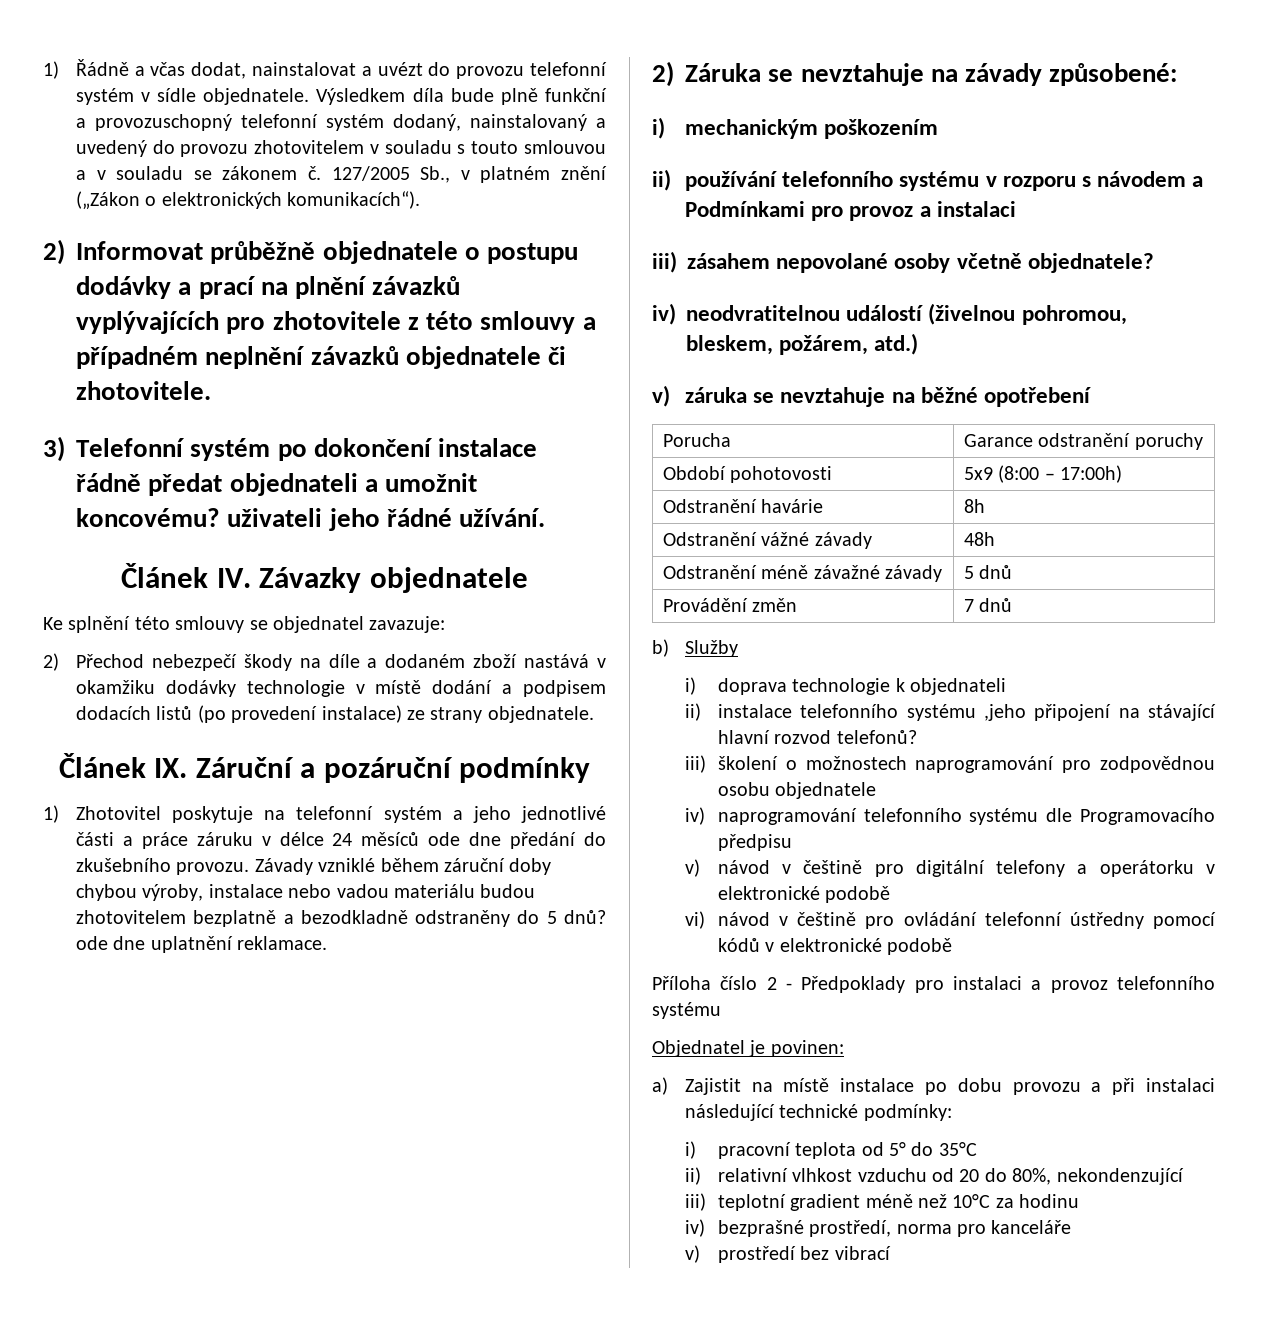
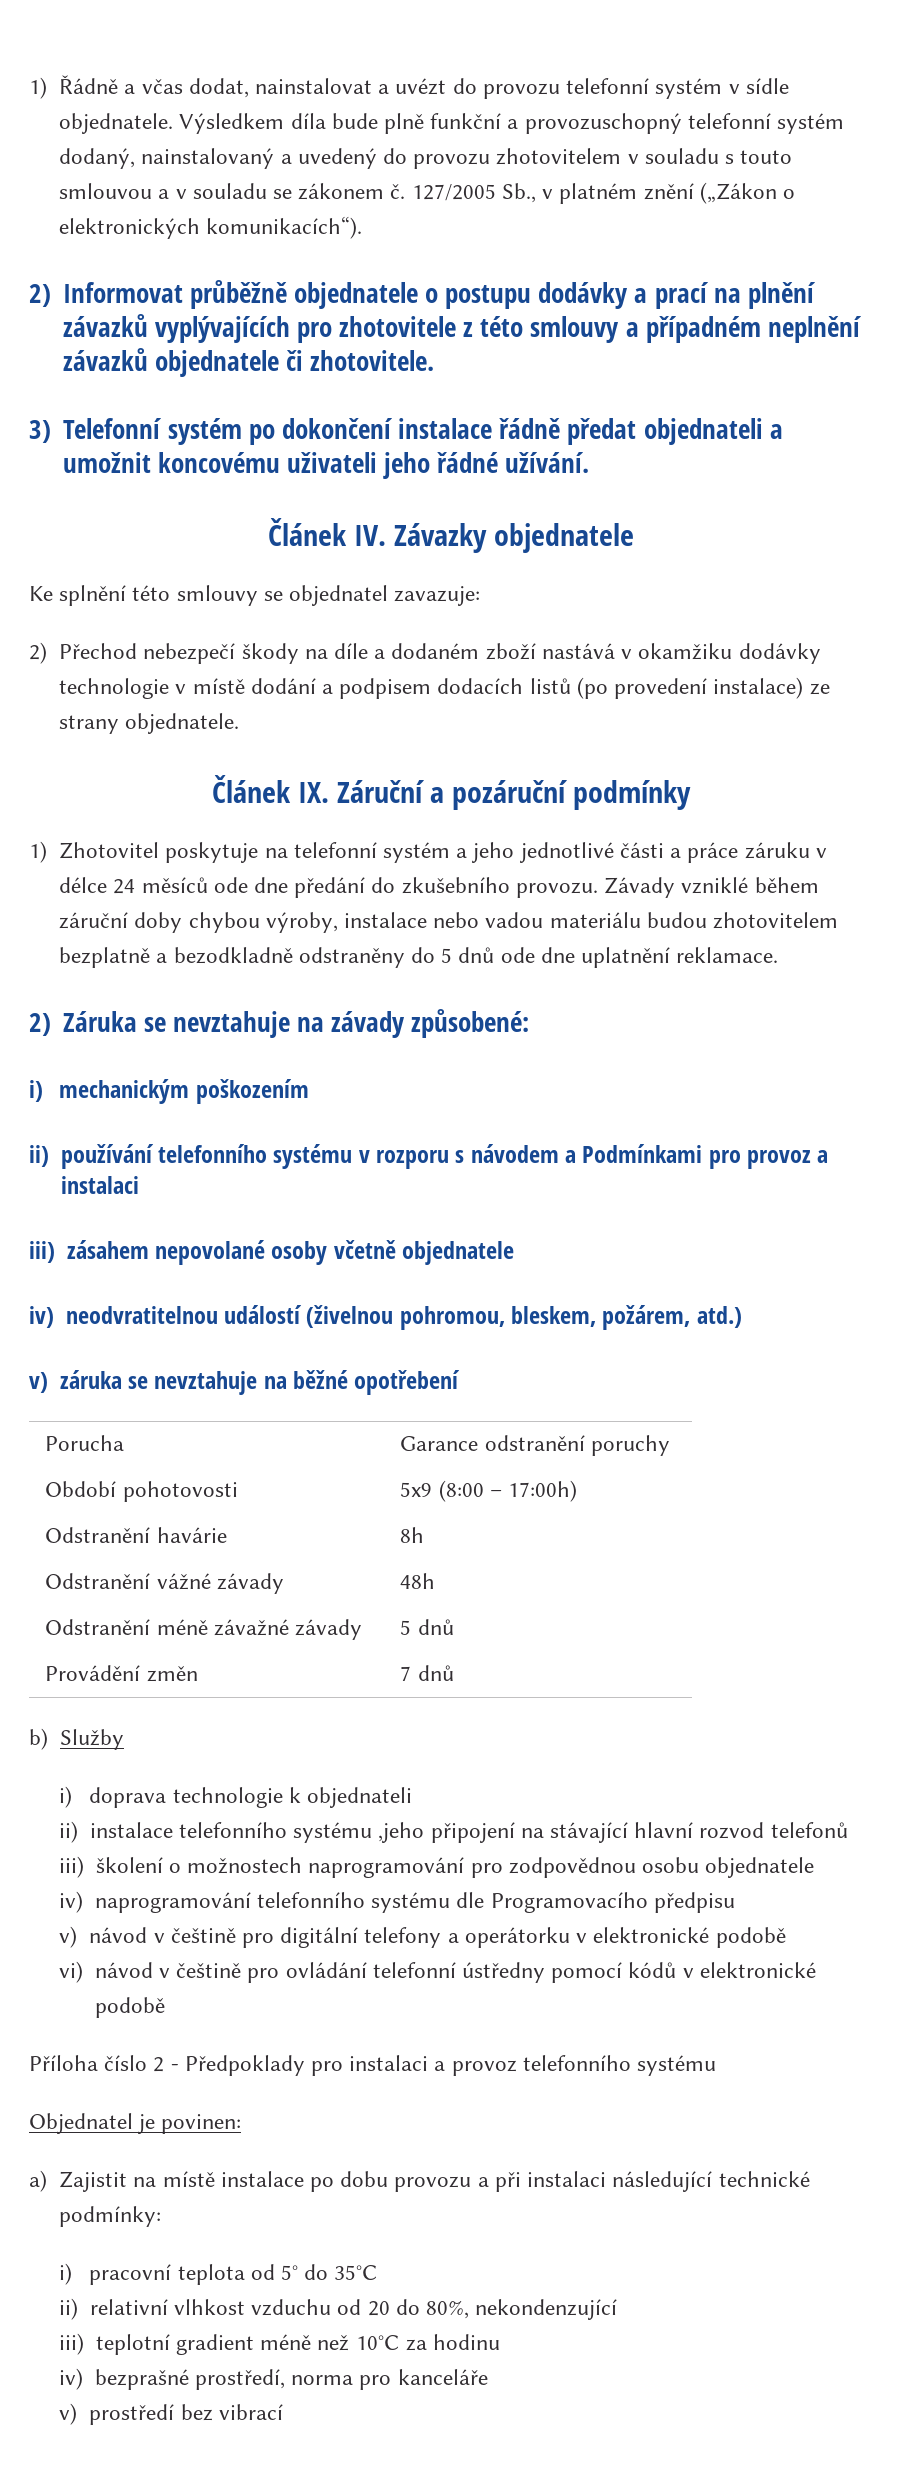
[75,508,220,527] koncovému? -> [157,452,280,473] koncovému
[563,910,606,924] dnů? -> [458,947,495,963] dnů
[1027,253,1154,273] objednatele? -> [401,1241,514,1265] objednatele
[836,730,917,744] telefonů? -> [770,1822,848,1838] telefonů

